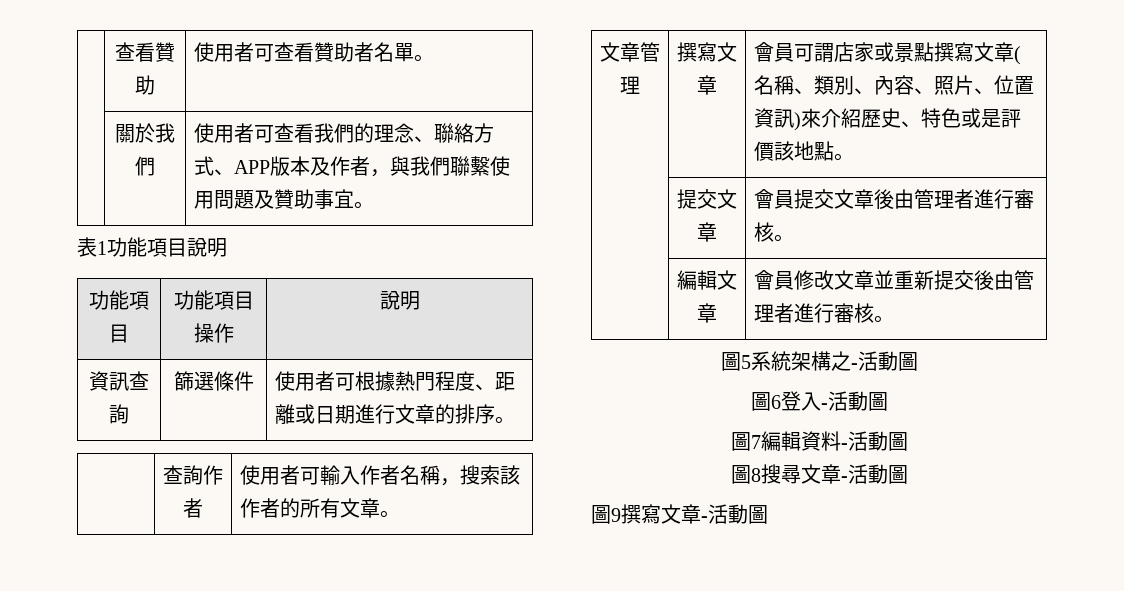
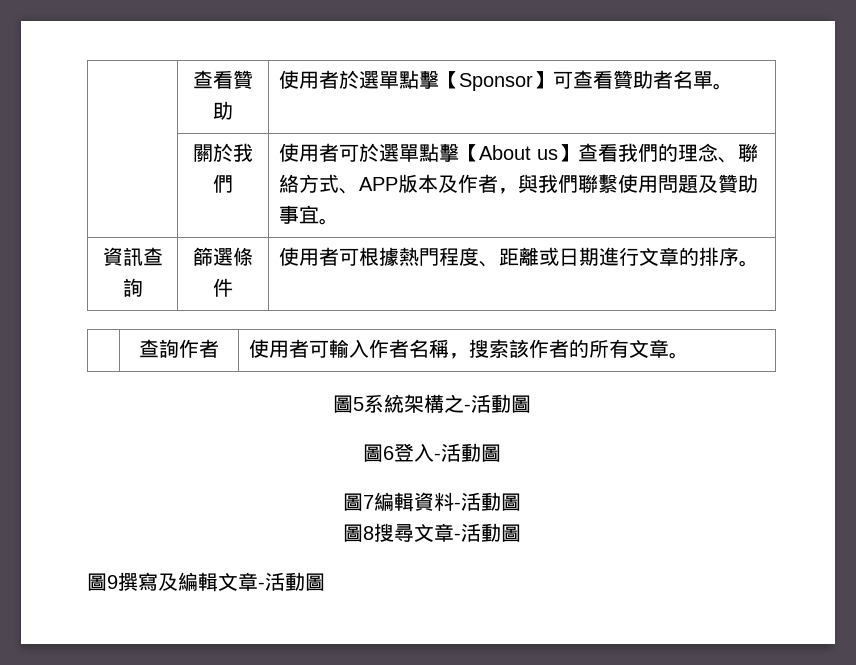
(254, 52) none -> [339,70,554,91] 於選單點擊【Sponsor】
(274, 134) none -> [359,143,579,162] 於選單點擊【About us】
[77,237,227,257] [89,290,149,310] [109,324,129,343] [173,290,254,310] [193,323,234,343] [379,291,420,310] // 表1功能項目說明 // 功能項目 | 功能項目操作 | 說明 -> (340, 221) none
[600,42,660,62] [620,76,640,94] [677,42,737,62] [697,75,717,95] [753,42,1021,65] [753,75,1034,95] [753,108,1021,131] [753,141,854,161] [677,189,737,209] [697,222,717,242] [753,189,1034,209] [753,222,794,242] [677,270,737,290] [697,303,717,323] [753,270,1034,290] [753,303,894,323] // 文章管理 | 撰寫文章 | 會員可謂店家或景點撰寫文章(名稱、類別、內容、照片、位置資訊)來介紹歷史、特色或是評價該地點。 // | 提交文章 | 會員提交文章後由管理者進行審核。 // | 編輯文章 | 會員修改文章並重新提交後由管理者進行審核。 -> (690, 355) none
(661, 514) none -> [158,572,218,592] 及編輯

